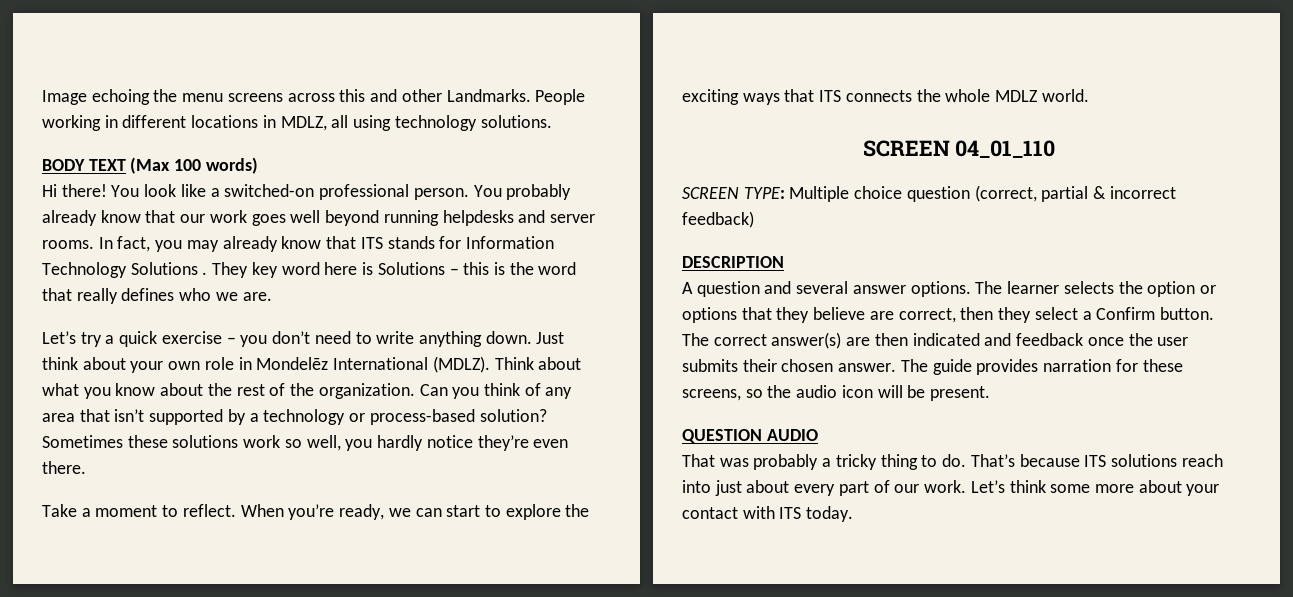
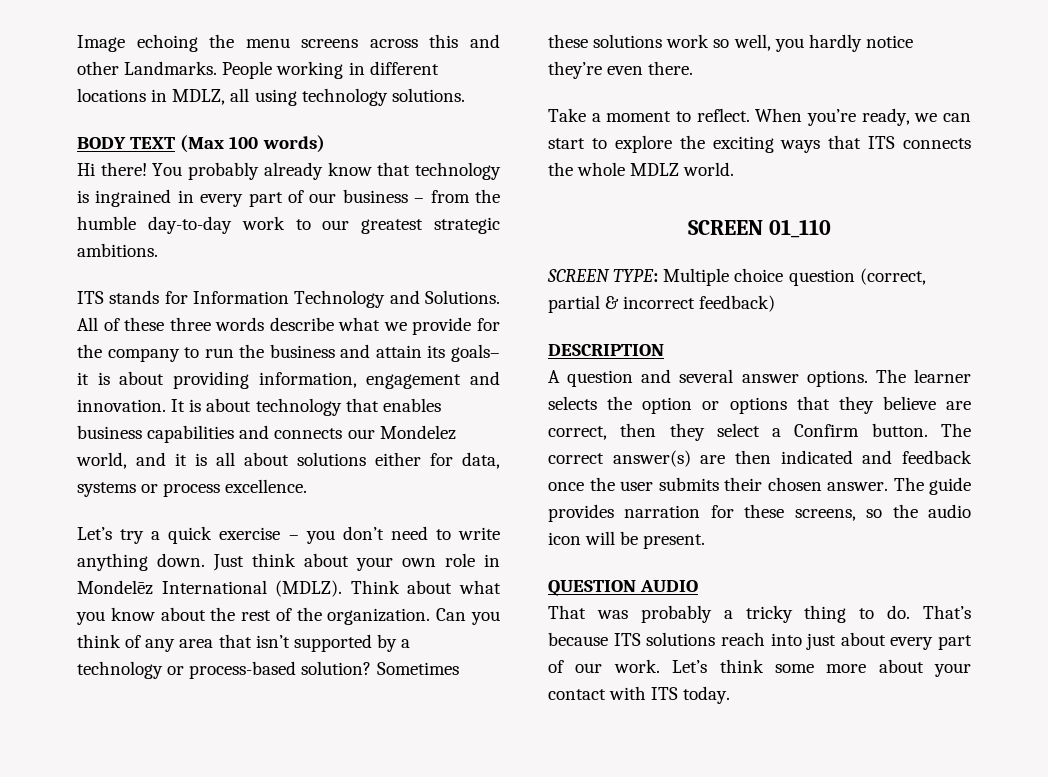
[144,184,572,200] [42,210,595,226] [42,236,357,252] look like a switched-on professional person. You probably already know that our work goes well beyond running helpdesks and server rooms. In fact, you may already know that -> [188,162,501,180] [77,189,500,207] [77,216,500,234] [77,243,158,257] probably already know that technology is ingrained in every part of our business – from the humble day-to-day work to our greatest strategic ambitions. //
[130,262,577,278] [42,288,272,304] Solutions . They key word here is Solutions – this is the word that really defines who we are. -> [389,290,500,304] [77,317,500,335] [77,344,500,362] [77,371,501,389] [77,398,441,416] [77,425,456,443] [76,452,500,469] [77,479,308,497] and Solutions. All of these three words describe what we provide for the company to run the business and attain its goals– it is about providing information, engagement and innovation. It is about technology that enables business capabilities and connects our Mondelez world, and it is all about solutions either for data, systems or process excellence.
[955,140,1056,158] 04_01_110 -> [768,219,831,238] 01_110

